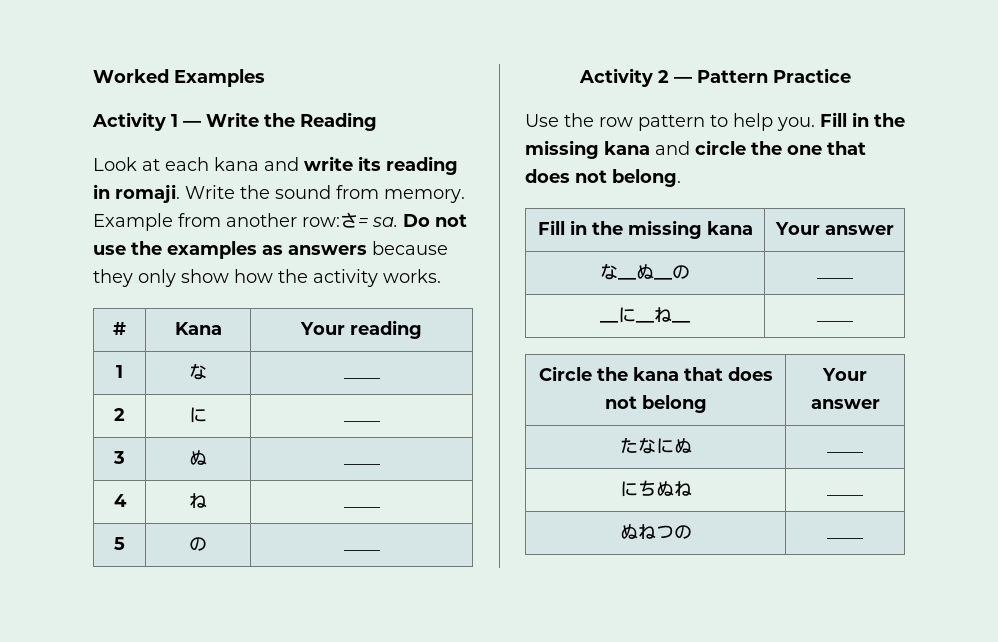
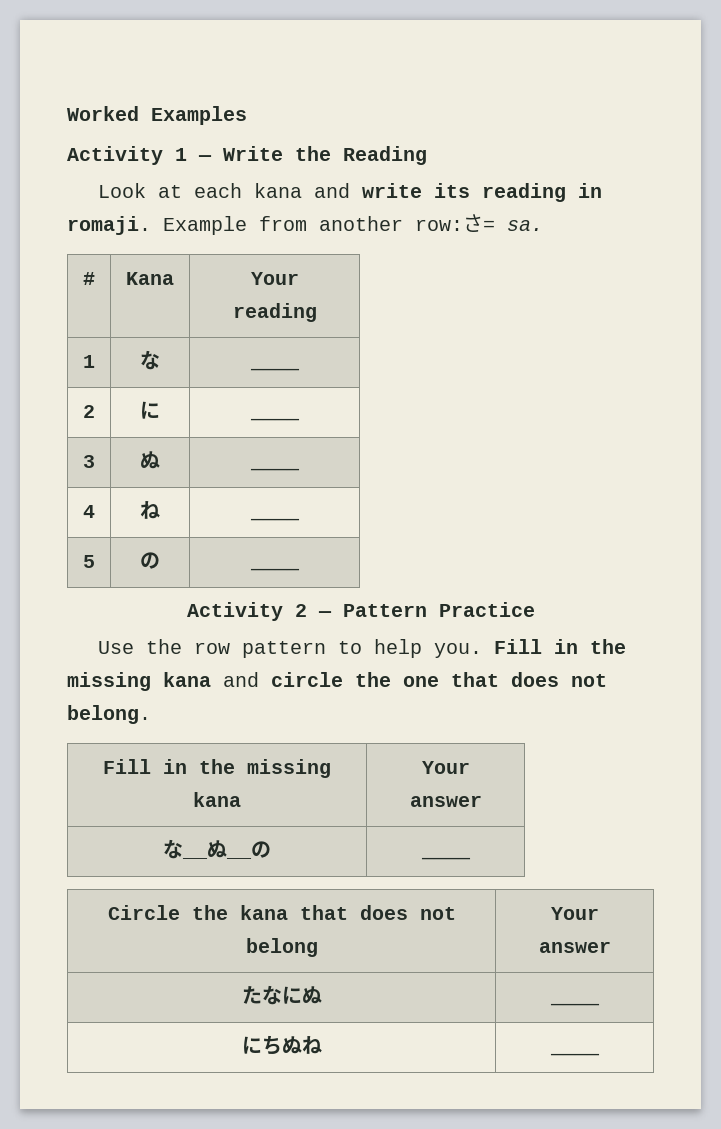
[185,185,465,203] Write the sound from memory. -> (151, 225) none
[403,214,467,227] [93,241,448,259] [93,269,441,287] Do not use the examples as answers because they only show how the activity works. -> (543, 225) none
[600,307,690,323] [816,321,853,322] // __に__ね__ | ____ -> (471, 858) none
[619,524,692,539] [827,538,863,539] // ぬねつの | ____ -> (600, 1054) none

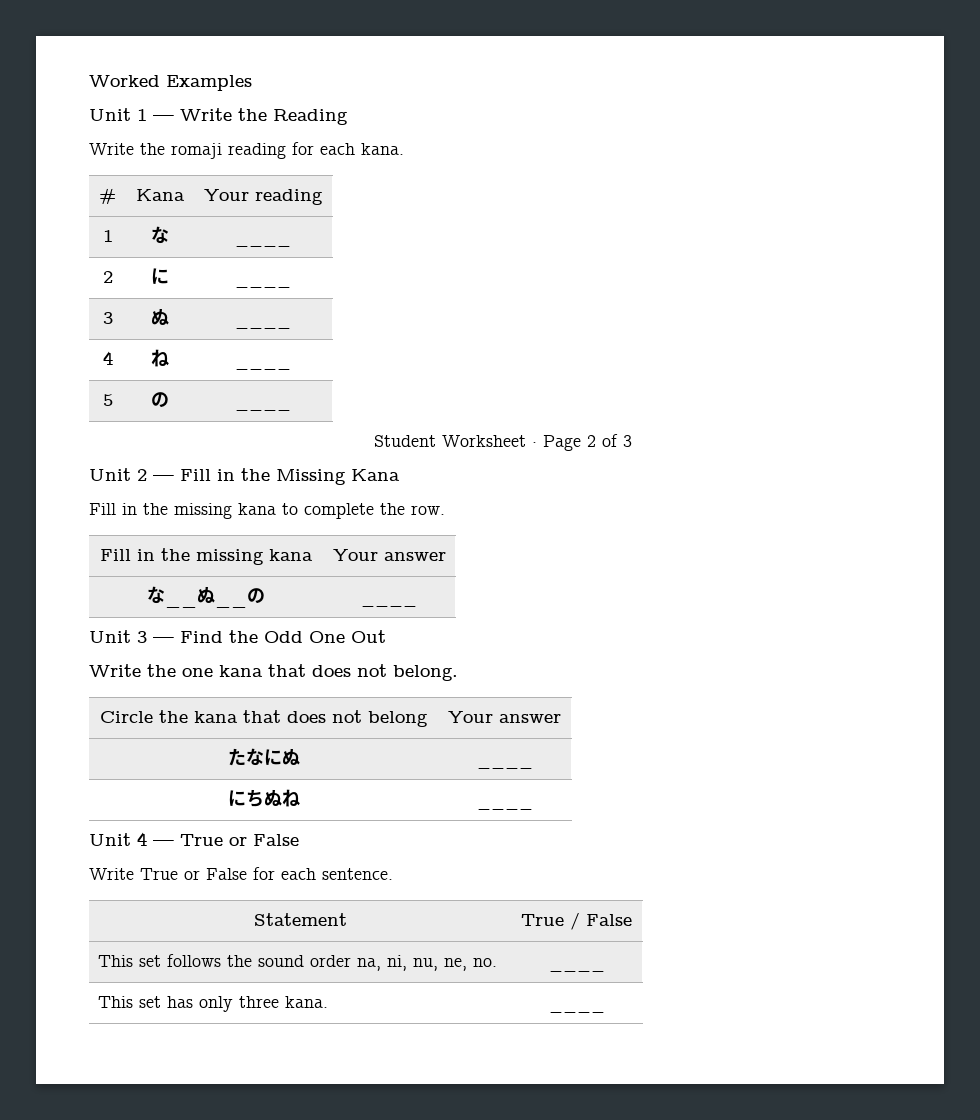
[67,146,163,165] Activity -> [89,108,131,121] Unit
[97,183,602,202] [67,214,543,235] Look at each kana and write its reading in romaji. Example from another row:さ= sa. -> [89,142,404,159] Write the romaji reading for each kana.
[186,602,535,621] [97,639,626,658] [67,672,607,691] [67,705,151,724] Activity 2 — Pattern Practice // Use the row pattern to help you. Fill in the missing kana and circle the one that does not belong. -> [374,434,632,451] [89,468,400,485] [89,503,445,519] Student Worksheet · Page 2 of 3 // Unit 2 — Fill in the Missing Kana // Fill in the missing kana to complete the row.
(471, 858) none -> [89,630,386,643] [89,664,458,681] // Unit 3 — Find the Odd One Out // Write the one kana that does not belong.
(600, 1054) none -> [89,832,299,846] [89,867,393,880] [253,913,347,926] [521,912,632,930] [98,954,498,971] [548,967,605,972] [98,996,329,1012] [548,1008,605,1013] // Unit 4 — True or False // Write True or False for each sentence. // Statement | True / False // This set follows the sound order na, ni, nu, ne, no. | ____ // This set has only three kana. | ____

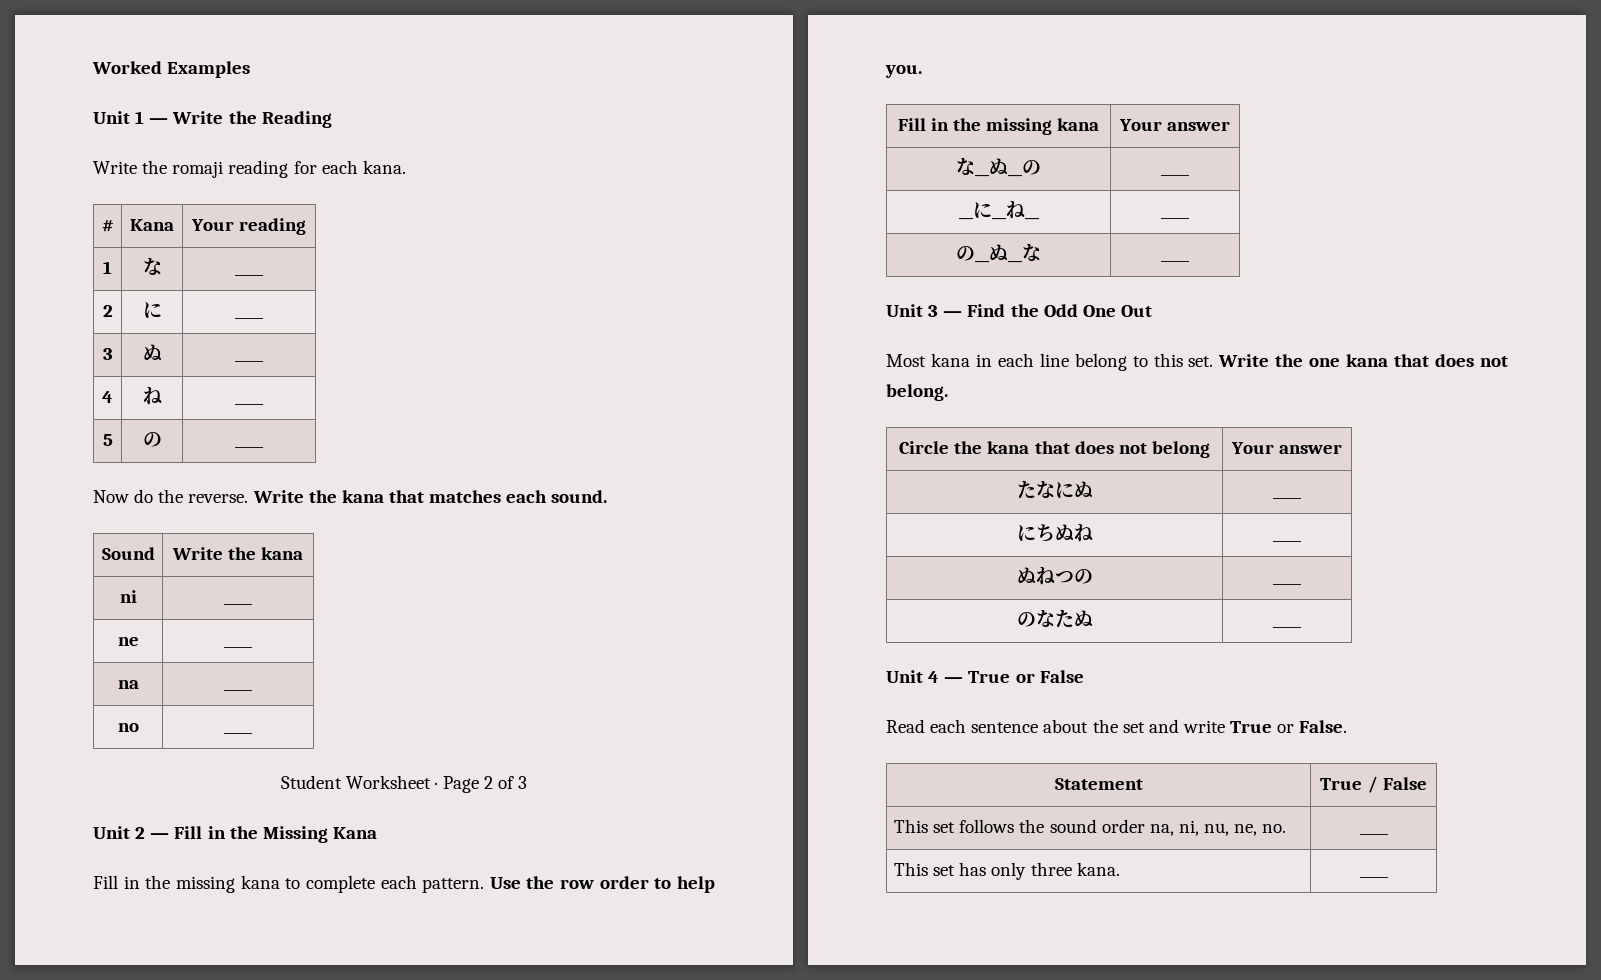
(291, 408) none -> [93,489,608,503] [101,547,155,560] [171,547,304,560] [119,590,137,603] [224,603,253,605] [117,637,139,646] [224,646,253,648] [117,680,139,689] [224,689,253,691] [117,723,139,732] [224,732,253,734] // Now do the reverse. Write the kana that matches each sound. // Sound | Write the kana // ni | ____ // ne | ____ // na | ____ // no | ____
[380,503,445,515] the row. -> [380,875,715,893] [885,65,922,78] each pattern. Use the row order to help you.
(417, 604) none -> [958,200,1040,220] [1161,217,1190,219] [956,246,990,263] [989,244,1008,260] [1008,243,1041,263] [1161,260,1190,262] // __に__ね__ | ____ // の__ぬ__な | ____
(386, 636) none -> [886,353,1214,371] Most kana in each line belong to this set.
(533, 807) none -> [1016,566,1093,585] [1273,583,1302,585] [1016,609,1093,628] [1273,626,1302,628] // ぬねつの | ____ // のなたぬ | ____
[89,867,393,880] Write True or False for each sentence. -> [886,719,1348,733] Read each sentence about the set and write True or False.

